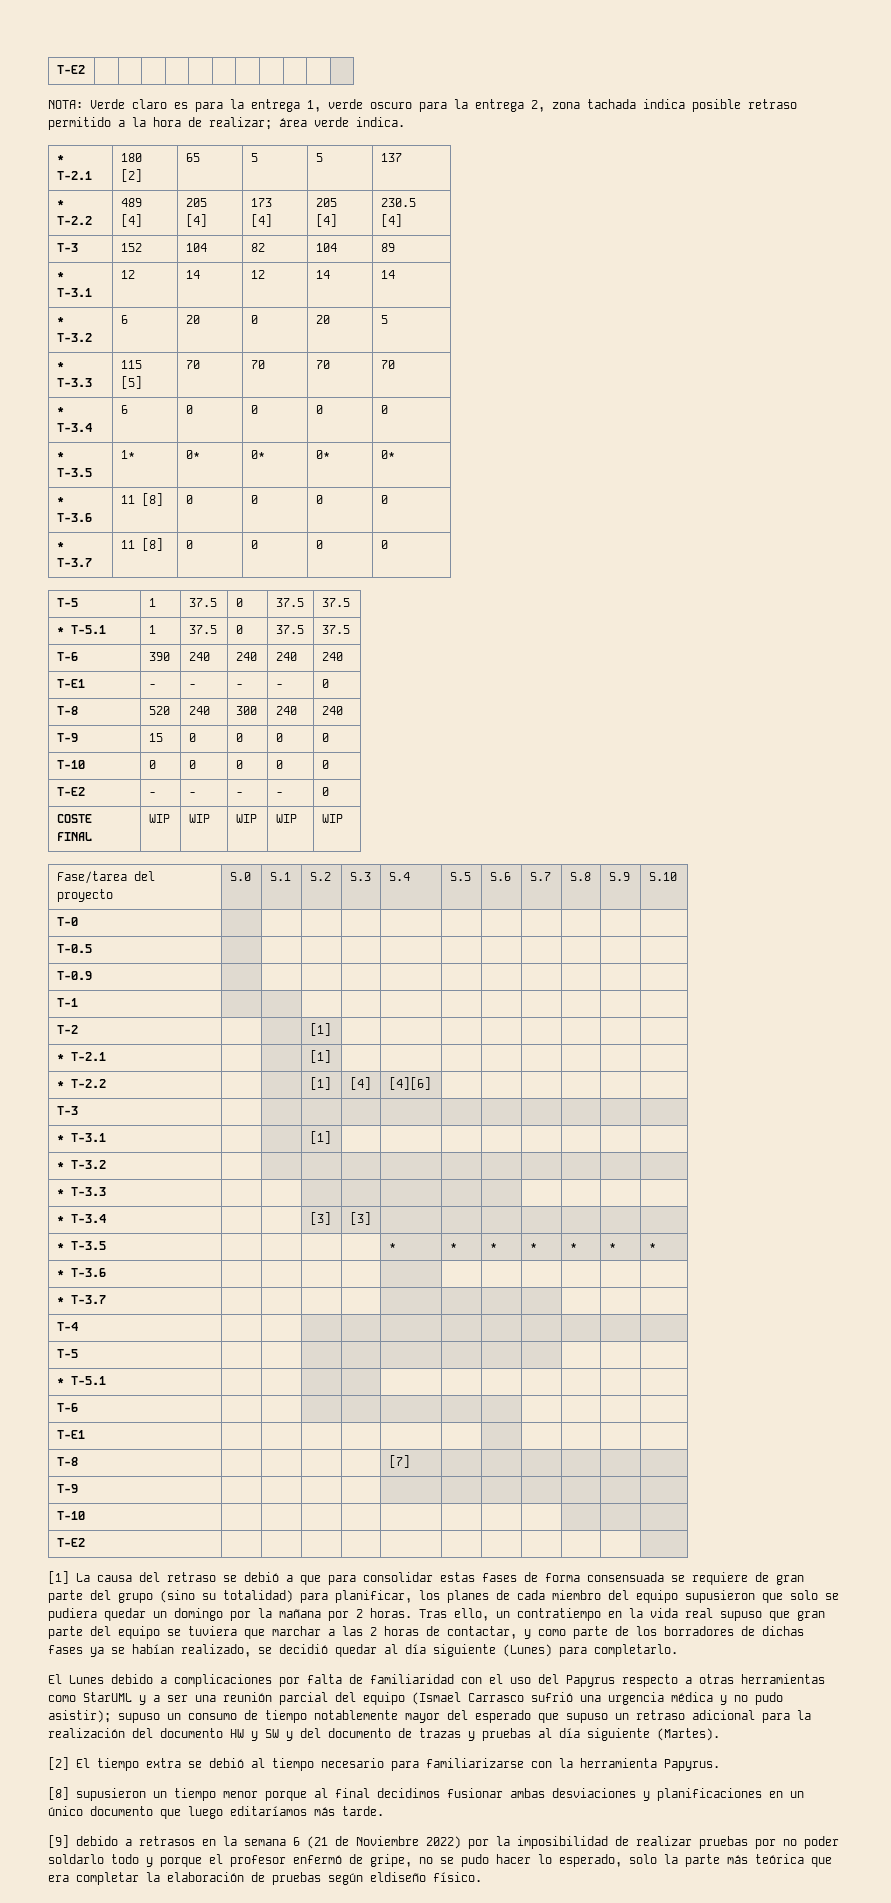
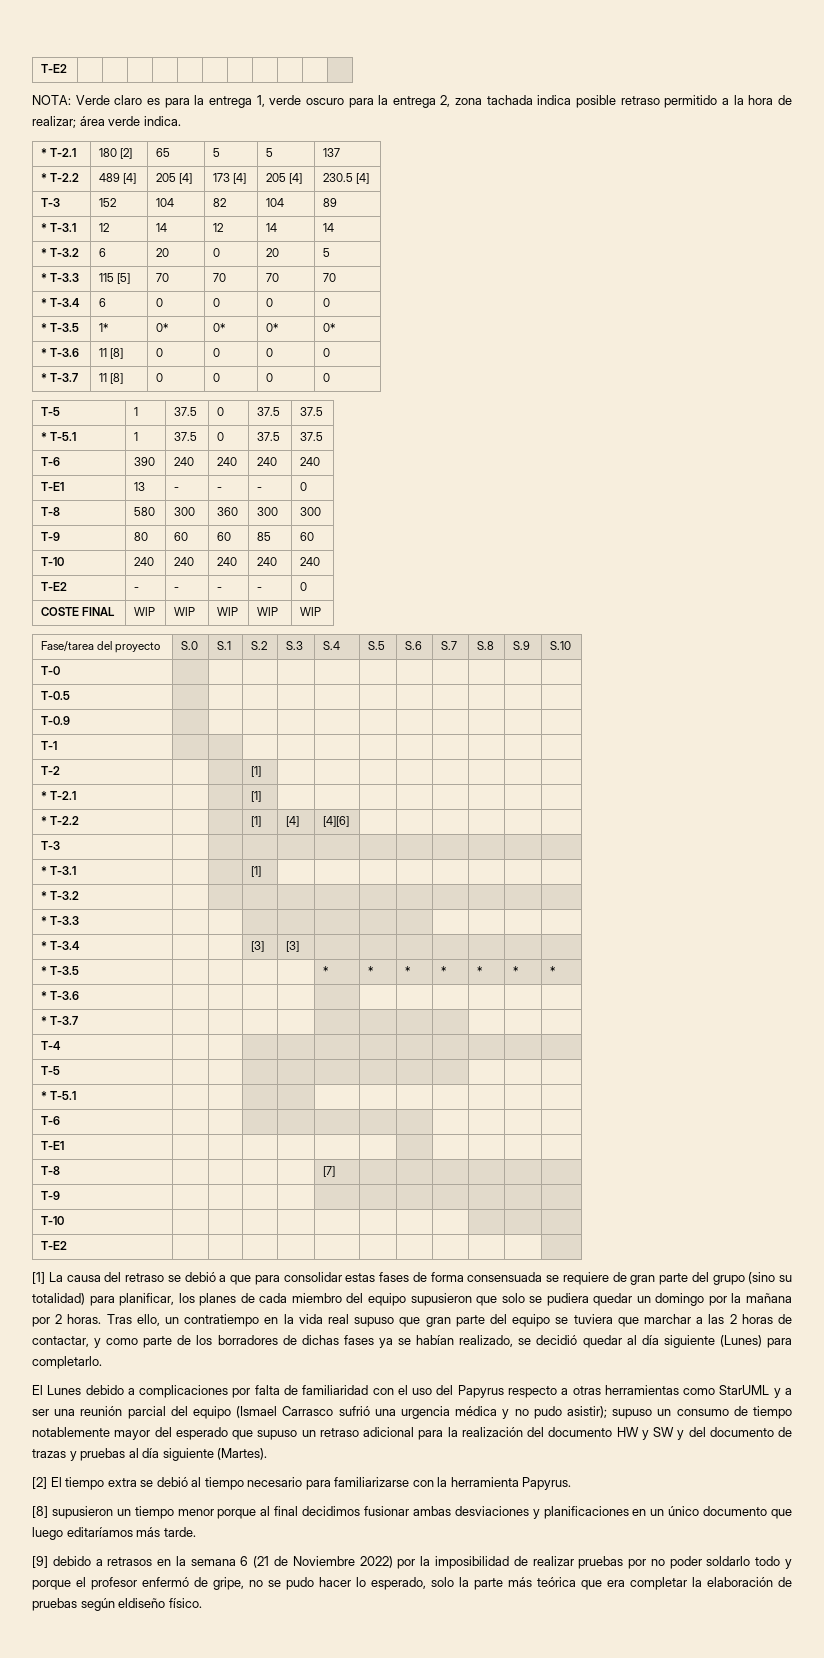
[148,684,156,688] - -> [134,482,146,491] 13
[148,706,170,715] [188,706,210,715] [235,706,257,715] [275,706,297,715] [321,706,343,715] [56,733,78,742] [148,733,163,742] [188,733,196,742] [235,733,243,742] [275,733,283,742] [321,733,329,742] [56,760,85,769] [148,760,156,769] [188,760,196,769] [235,760,243,769] [275,760,283,769] [321,760,329,769] 520 | 240 | 300 | 240 | 240 // T-9 | 15 | 0 | 0 | 0 | 0 // T-10 | 0 | 0 | 0 | 0 | 0 -> [134,507,156,516] [174,507,196,516] [217,507,239,516] [257,507,279,516] [300,507,322,516] [41,532,61,541] [134,532,149,541] [174,532,189,541] [217,532,232,541] [257,532,272,541] [300,532,315,541] [41,557,65,566] [134,557,155,566] [174,557,195,566] [217,557,238,566] [257,557,278,566] [300,557,321,566] 580 | 300 | 360 | 300 | 300 // T-9 | 80 | 60 | 60 | 85 | 60 // T-10 | 240 | 240 | 240 | 240 | 240

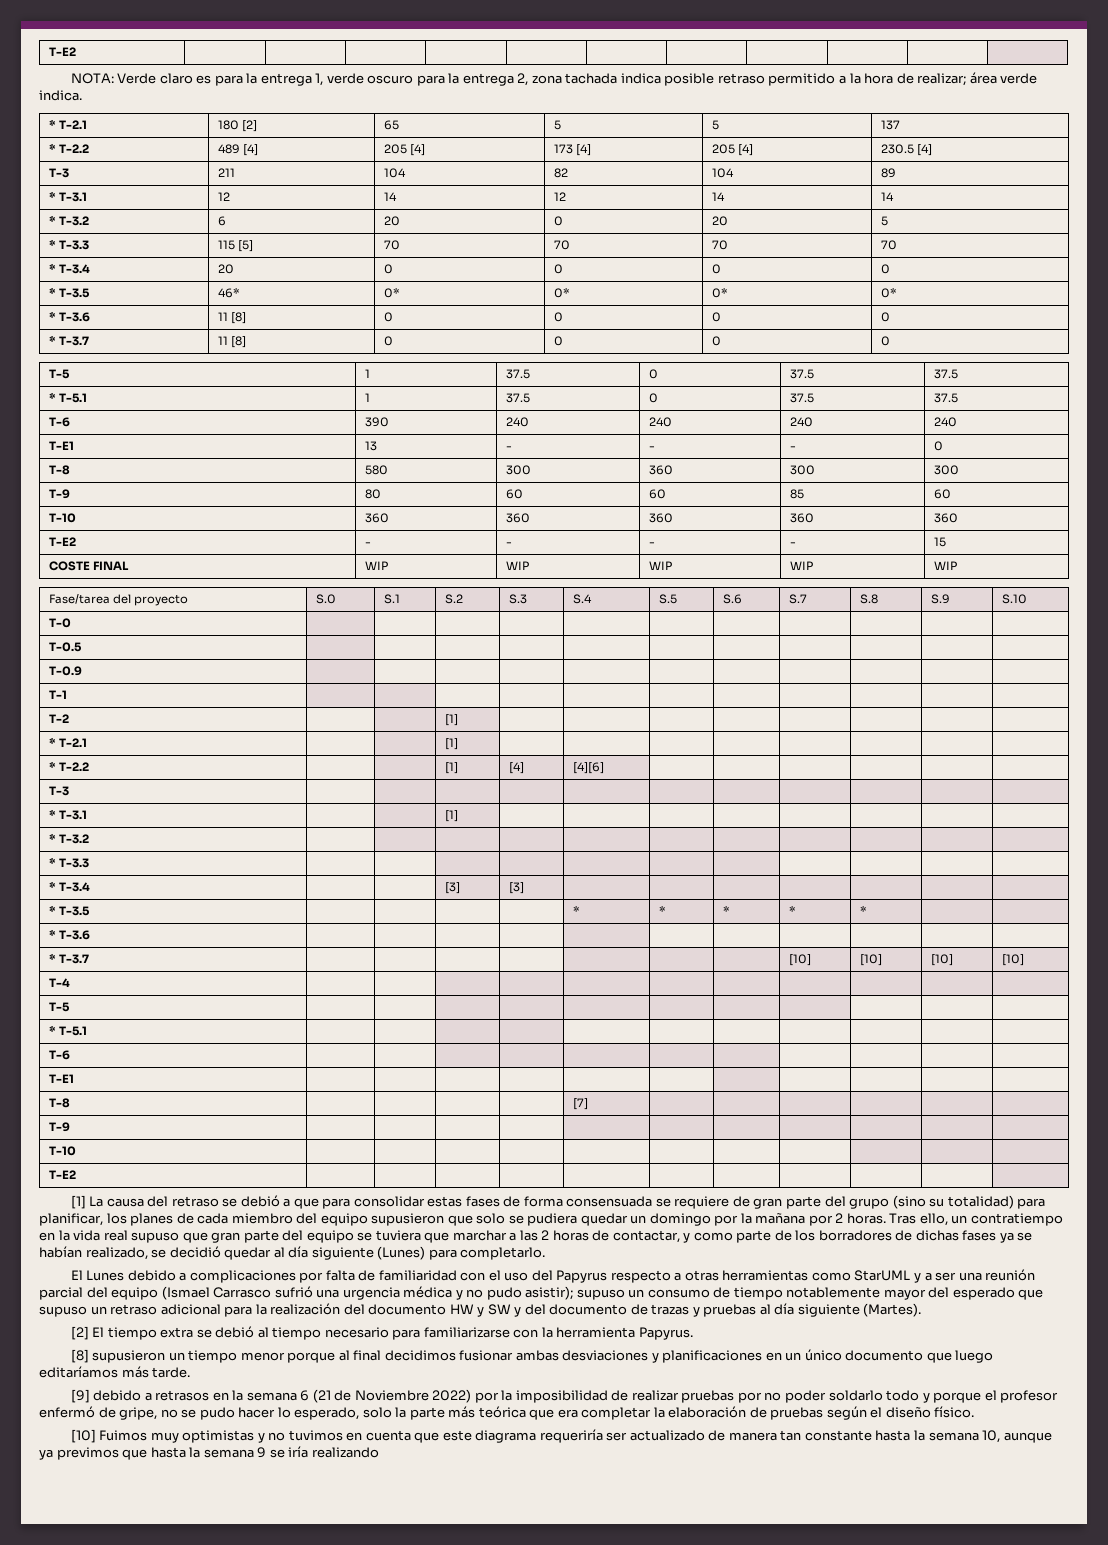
[99,198,117,207] 152 -> [217,168,235,177] 211
[99,298,107,307] 6 -> [217,264,234,274] 20
[99,323,109,332] 1* -> [217,288,240,298] 46*
[134,557,155,566] [174,557,195,566] [217,557,238,566] [257,557,278,566] [300,557,321,566] 240 | 240 | 240 | 240 | 240 -> [364,513,389,523] [505,513,530,523] [648,513,673,523] [789,513,814,523] [933,513,958,523] 360 | 360 | 360 | 360 | 360
[300,582,308,591] 0 -> [933,537,946,547] 15
[513,966,519,975] [550,966,556,975] * | * -> (867, 910) |
(79, 1020) | | | -> [788,954,811,966] [859,954,882,966] [930,954,953,966] [1001,954,1024,966] [10] | [10] | [10] | [10]
[118,1598,166,1608] eldiseño -> [870,1407,931,1418] el diseño
(202, 1603) none -> [70,1429,1052,1443] [39,1446,379,1460] // [10] Fuimos muy optimistas y no tuvimos en cuenta que este diagrama requeriría ser actualizado de manera tan constante hasta la semana 10, aunque ya previmos que hasta la semana 9 se iría realizando

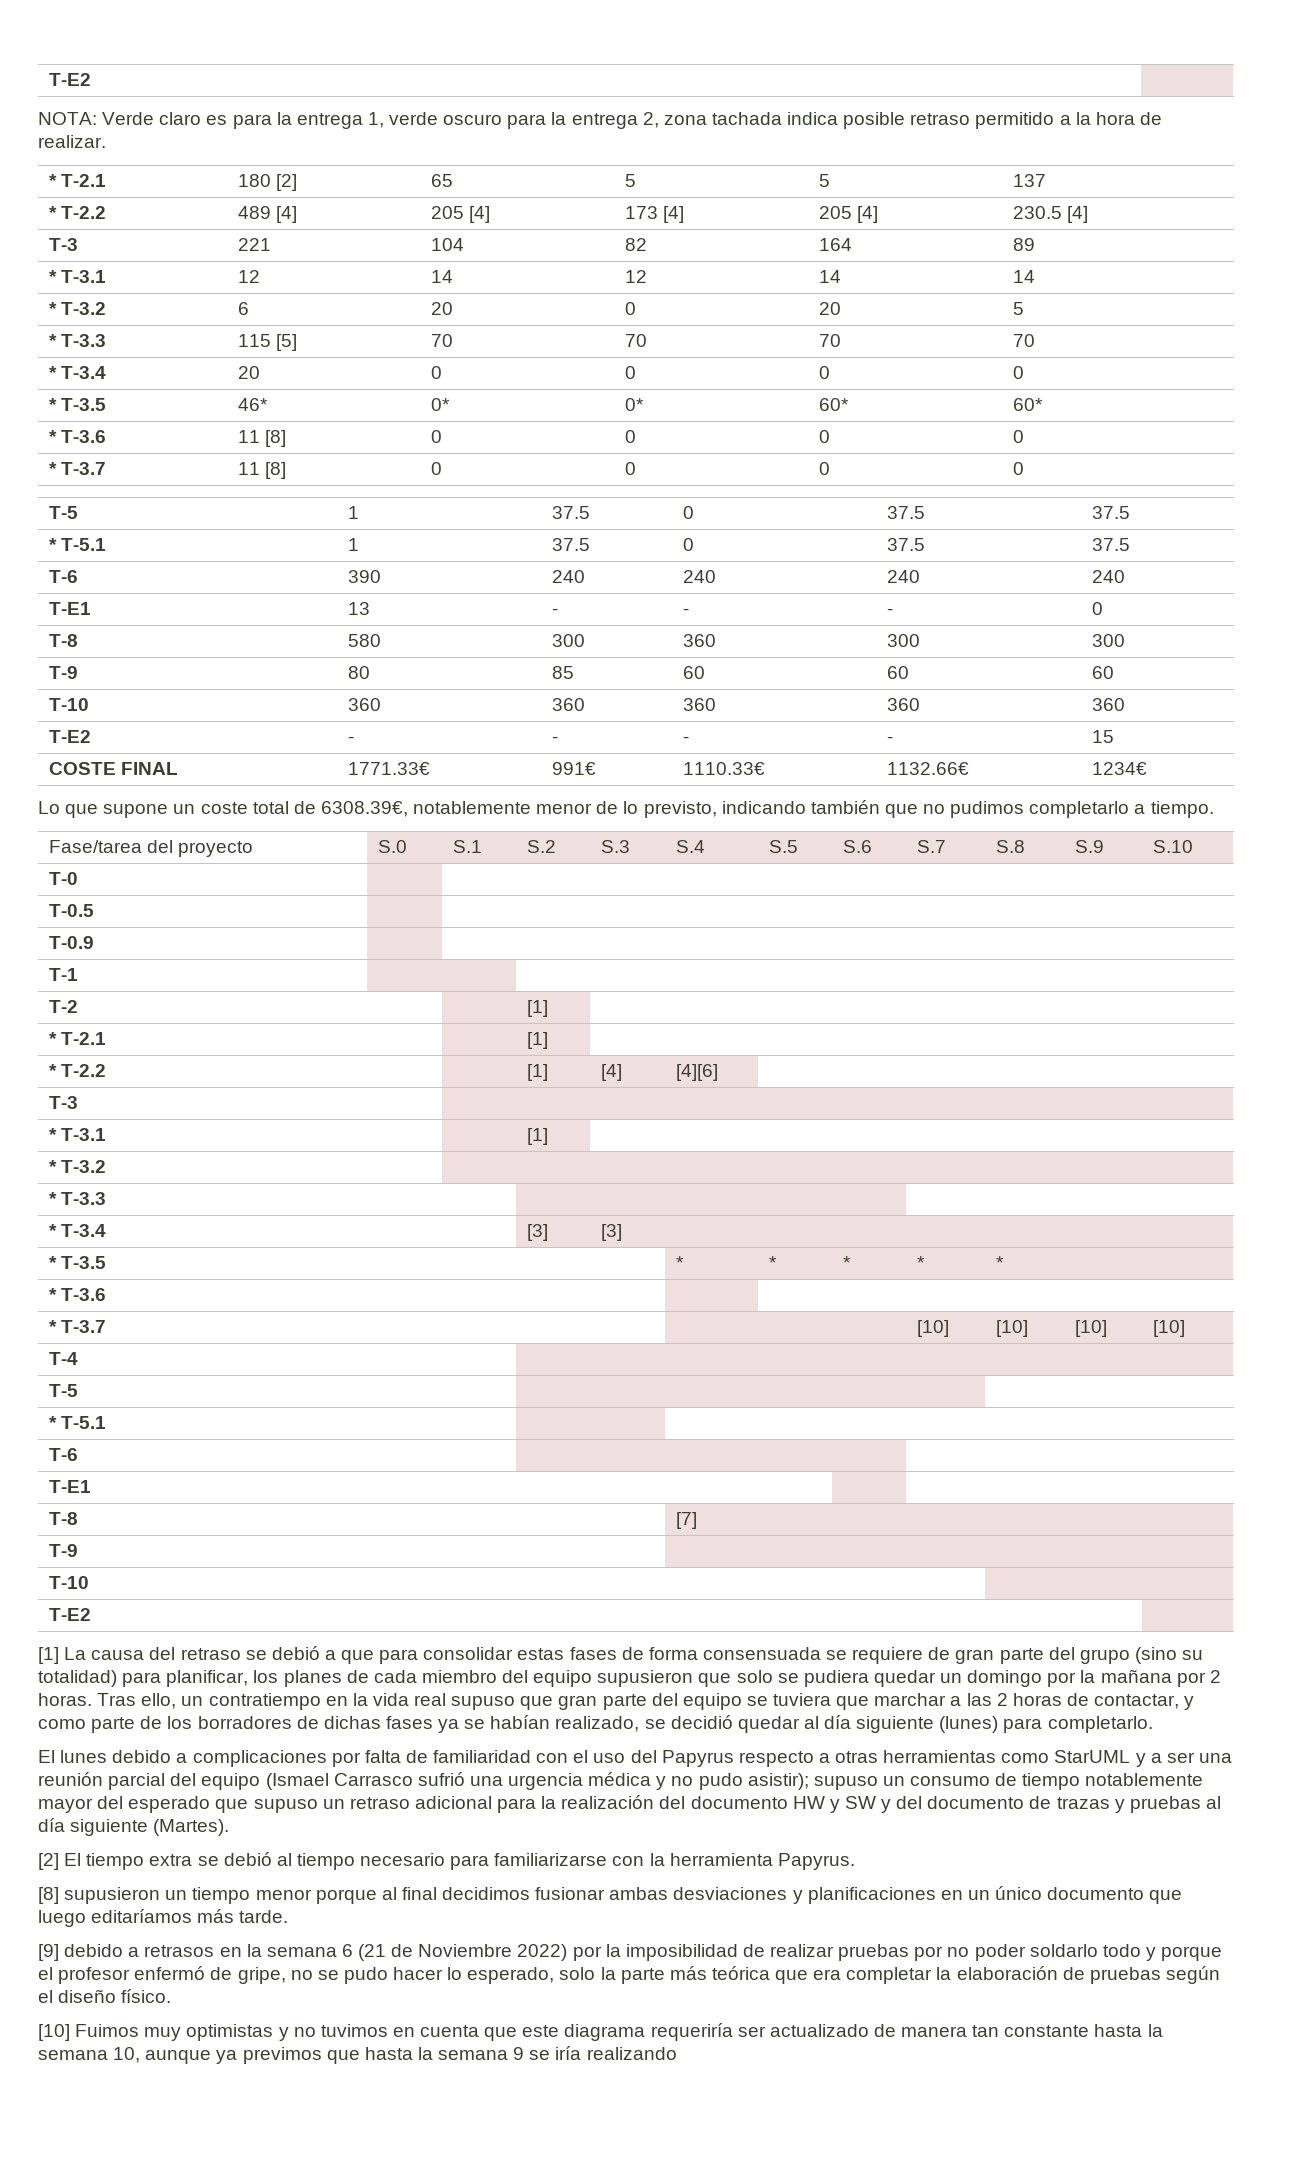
[917,72,1038,86] [39,90,82,101] realizar; área verde indica. -> [38,135,106,148] realizar.
[217,168,235,177] 211 -> [237,238,271,251] 221
[711,168,734,178] 104 -> [818,238,852,251] 164
[711,288,728,298] [880,288,897,298] 0* | 0* -> [818,398,849,411] [1012,398,1043,411] 60* | 60*
[505,489,523,499] [648,489,666,499] [789,489,804,499] | 60 | 60 | 85 -> [551,666,574,679] [682,666,705,679] [886,666,909,679] | 85 | 60 | 60
[364,561,388,570] [505,561,529,570] [648,561,672,570] [789,561,813,570] [933,561,957,570] WIP | WIP | WIP | WIP | WIP -> [347,762,430,775] [551,762,596,775] [682,762,765,775] [886,762,969,775] [1091,762,1147,775] [38,800,1214,818] 1771.33€ | 991€ | 1110.33€ | 1132.66€ | 1234€ // Lo que supone un coste total de 6308.39€, notablemente menor de lo previsto, indicando también que no pudimos completarlo a tiempo.
[377,1246,426,1260] (Lunes) -> [939,1716,999,1733] (lunes)
[86,1270,125,1281] Lunes -> [60,1750,108,1763] lunes

